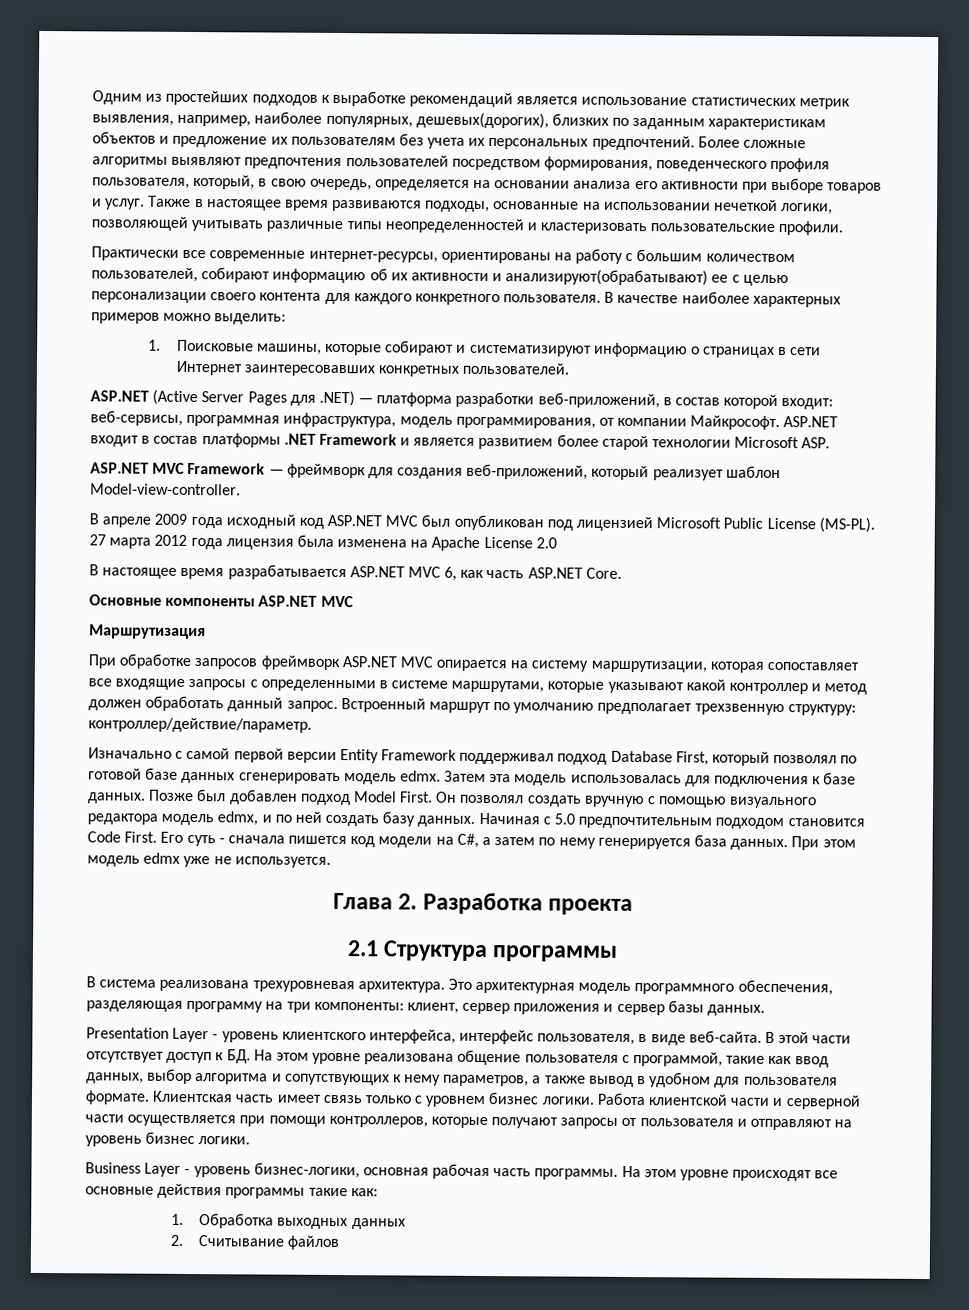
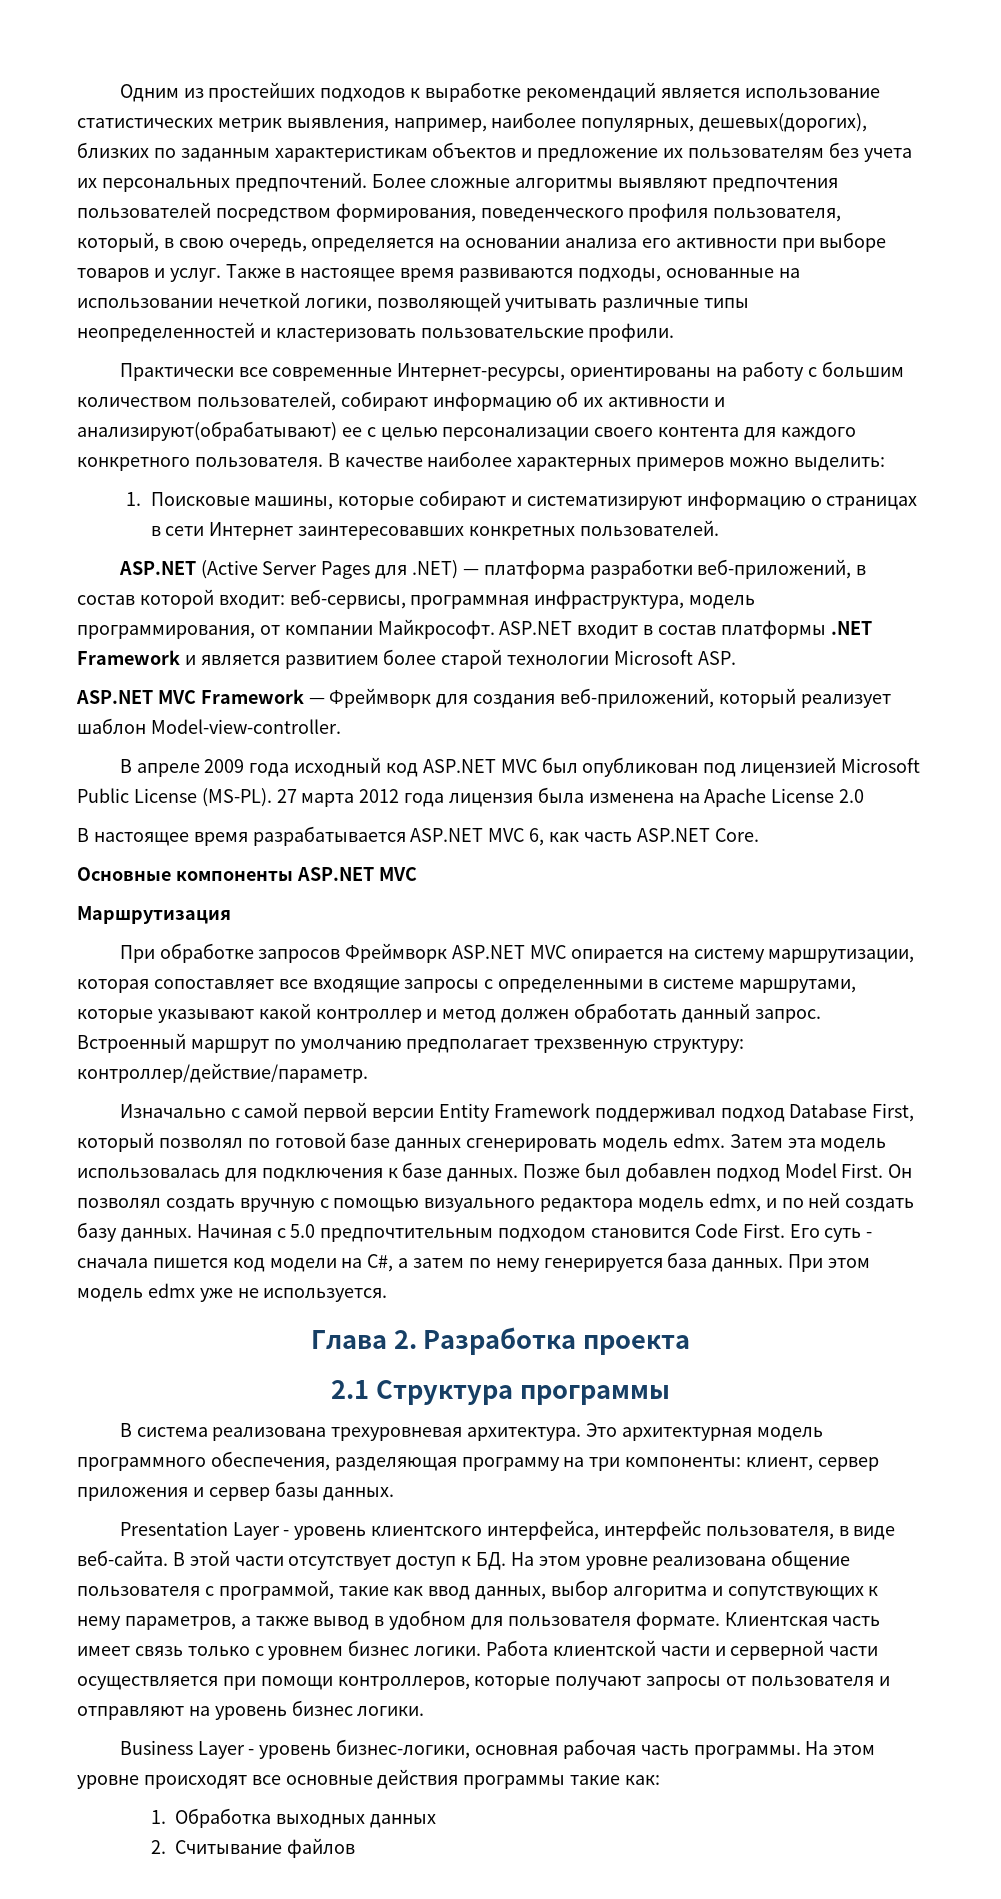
[308,250,438,263] интернет-ресурсы, -> [397,363,566,381] Интернет-ресурсы,
[286,463,366,479] фреймворк -> [329,688,432,708] Фреймворк
[260,655,340,671] фреймворк -> [345,943,448,963] Фреймворк

